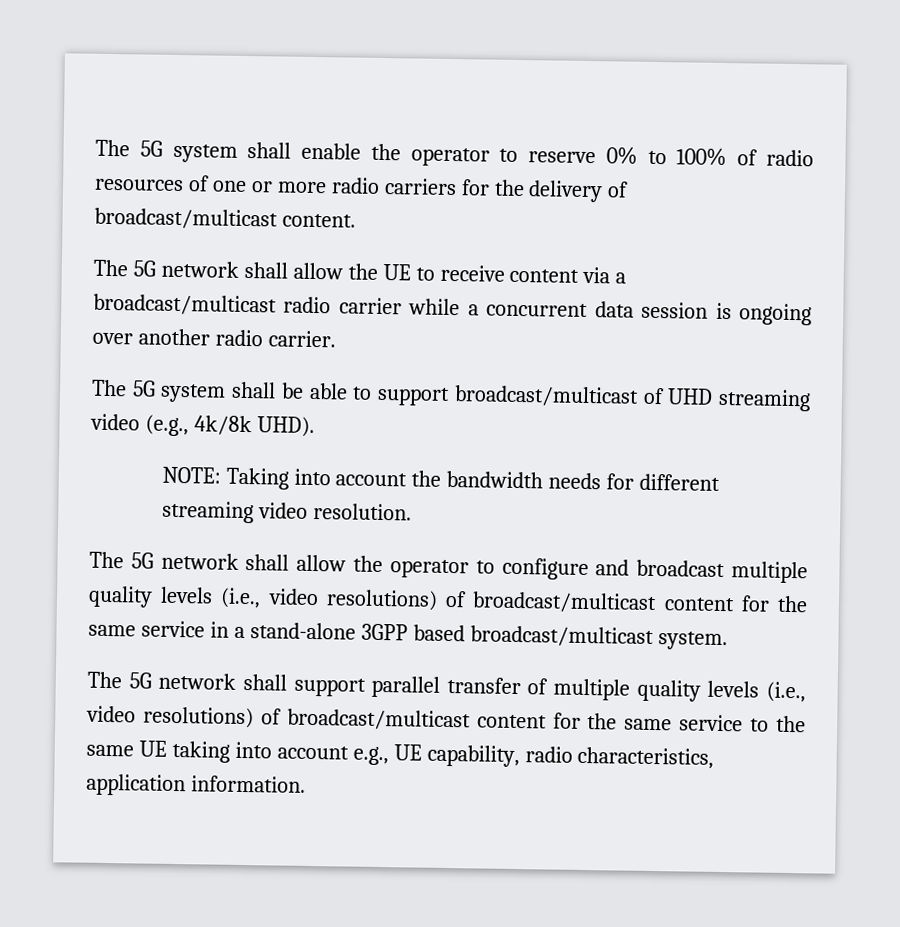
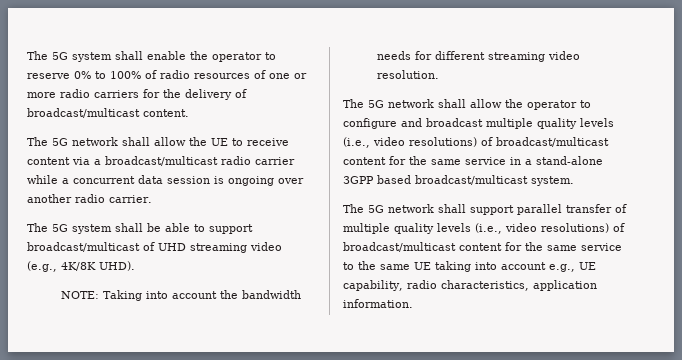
[193,415,252,436] 4k/8k -> [61,262,96,271] 4K/8K

